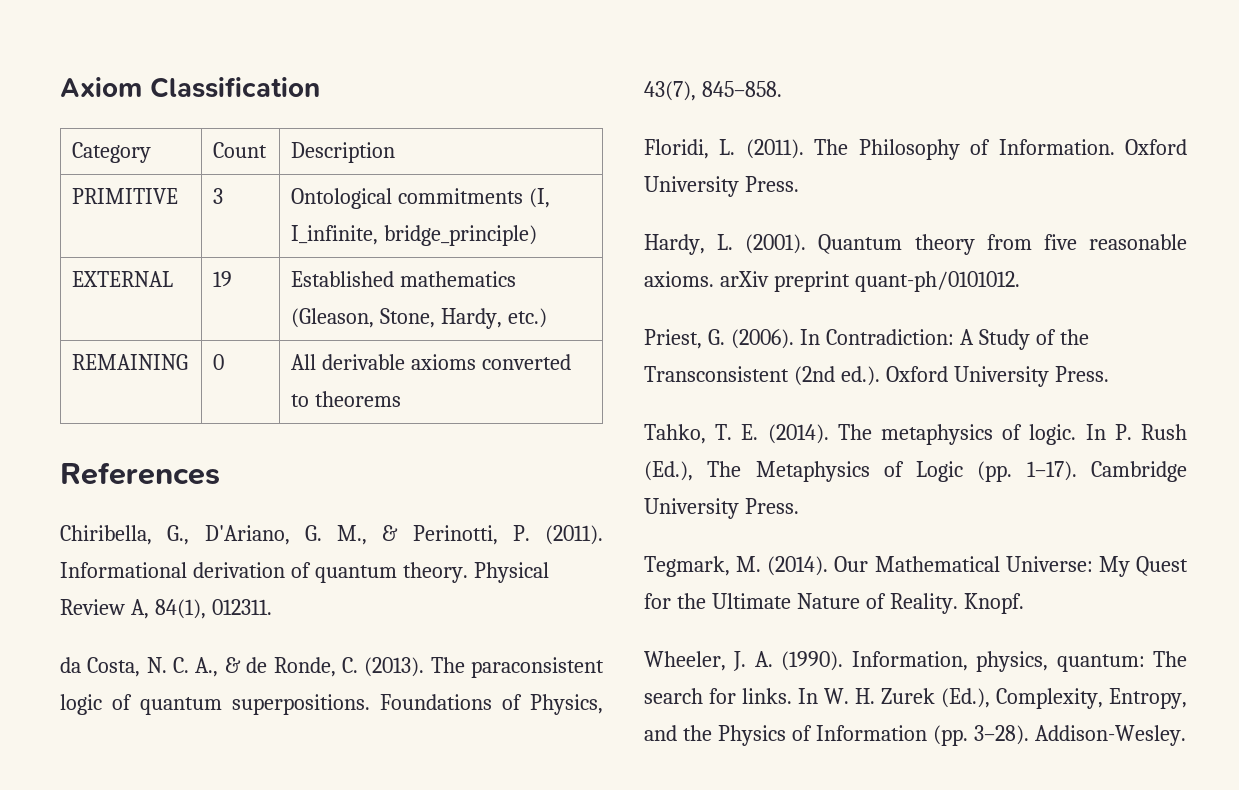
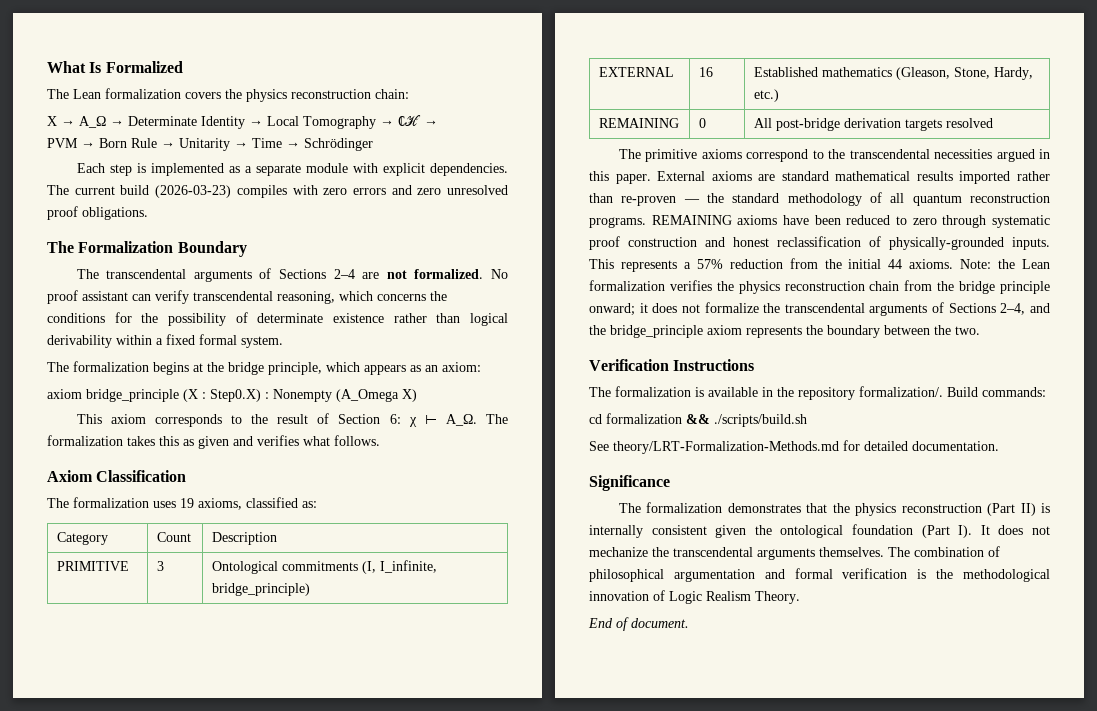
[60,77,320,98] Axiom Classification -> [47,61,183,73] [47,88,409,102] [47,115,438,129] [47,138,373,151] [76,163,508,176] [47,185,508,198] [47,206,148,220] [47,241,247,257] [76,268,508,282] [47,290,447,304] [47,312,509,326] [47,334,283,348] [47,361,481,375] [47,389,417,402] [76,413,509,427] [47,435,380,449] [47,470,187,482] [47,497,317,510] What Is Formalized // The Lean formalization covers the physics reconstruction chain: // X → A_Ω → Determinate Identity → Local Tomography → ℂℋ → // PVM → Born Rule → Unitarity → Time → Schrödinger // Each step is implemented as a separate module with explicit dependencies. The current build (2026-03-23) compiles with zero errors and zero unresolved proof obligations. // The Formalization Boundary // The transcendental arguments of Sections 2–4 are not formalized. No proof assistant can verify transcendental reasoning, which concerns the conditions for the possibility of determinate existence rather than logical derivability within a fixed formal system. // The formalization begins at the bridge principle, which appears as an axiom: // axiom bridge_principle (X : Step0.X) : Nonempty (A_Omega X) // This axiom corresponds to the result of Section 6: χ ⊢ A_Ω. The formalization takes this as given and verifies what follows. // Axiom Classification // The formalization uses 19 axioms, classified as:
[213,271,233,287] 19 -> [698,67,713,77] 16
[321,354,571,370] [291,391,401,407] [60,462,220,485] [60,525,603,545] [60,562,549,583] [60,599,272,619] [60,657,604,678] [60,694,603,715] [644,81,782,101] [644,139,1187,160] [644,176,799,197] [644,234,1187,255] [644,271,1020,292] [644,329,1089,350] [644,366,1109,387] [644,424,1187,445] [644,461,1187,482] [644,498,799,519] [644,556,1188,577] [644,593,1024,614] [644,651,1187,672] [644,688,1187,709] [644,725,1186,746] derivable axioms converted to theorems // References // Chiribella, G., D'Ariano, G. M., & Perinotti, P. (2011). Informational derivation of quantum theory. Physical Review A, 84(1), 012311. // da Costa, N. C. A., & de Ronde, C. (2013). The paraconsistent logic of quantum superpositions. Foundations of Physics, 43(7), 845–858. // Floridi, L. (2011). The Philosophy of Information. Oxford University Press. // Hardy, L. (2001). Quantum theory from five reasonable axioms. arXiv preprint quant-ph/0101012. // Priest, G. (2006). In Contradiction: A Study of the Transconsistent (2nd ed.). Oxford University Press. // Tahko, T. E. (2014). The metaphysics of logic. In P. Rush (Ed.), The Metaphysics of Logic (pp. 1–17). Cambridge University Press. // Tegmark, M. (2014). Our Mathematical Universe: My Quest for the Ultimate Nature of Reality. Knopf. // Wheeler, J. A. (1990). Information, physics, quantum: The search for links. In W. H. Zurek (Ed.), Complexity, Entropy, and the Physics of Information (pp. 3–28). Addison-Wesley. -> [775,118,993,131] [618,149,1050,162] [589,171,1050,184] [589,192,1050,206] [589,215,1050,228] [589,236,1050,250] [589,258,1050,272] [589,280,1050,294] [589,302,1050,316] [589,325,980,338] [589,359,755,371] [589,386,1046,400] [589,413,807,427] [589,440,999,454] [589,475,670,491] [618,502,1050,516] [589,524,1050,538] [589,546,1000,560] [589,568,1050,582] [589,590,800,604] [588,617,689,631] post-bridge derivation targets resolved // The primitive axioms correspond to the transcendental necessities argued in this paper. External axioms are standard mathematical results imported rather than re-proven — the standard methodology of all quantum reconstruction programs. REMAINING axioms have been reduced to zero through systematic proof construction and honest reclassification of physically-grounded inputs. This represents a 57% reduction from the initial 44 axioms. Note: the Lean formalization verifies the physics reconstruction chain from the bridge principle onward; it does not formalize the transcendental arguments of Sections 2–4, and the bridge_principle axiom represents the boundary between the two. // Verification Instructions // The formalization is available in the repository formalization/. Build commands: // cd formalization && ./scripts/build.sh // See theory/LRT-Formalization-Methods.md for detailed documentation. // Significance // The formalization demonstrates that the physics reconstruction (Part II) is internally consistent given the ontological foundation (Part I). It does not mechanize the transcendental arguments themselves. The combination of philosophical argumentation and formal verification is the methodological innovation of Logic Realism Theory. // End of document.

